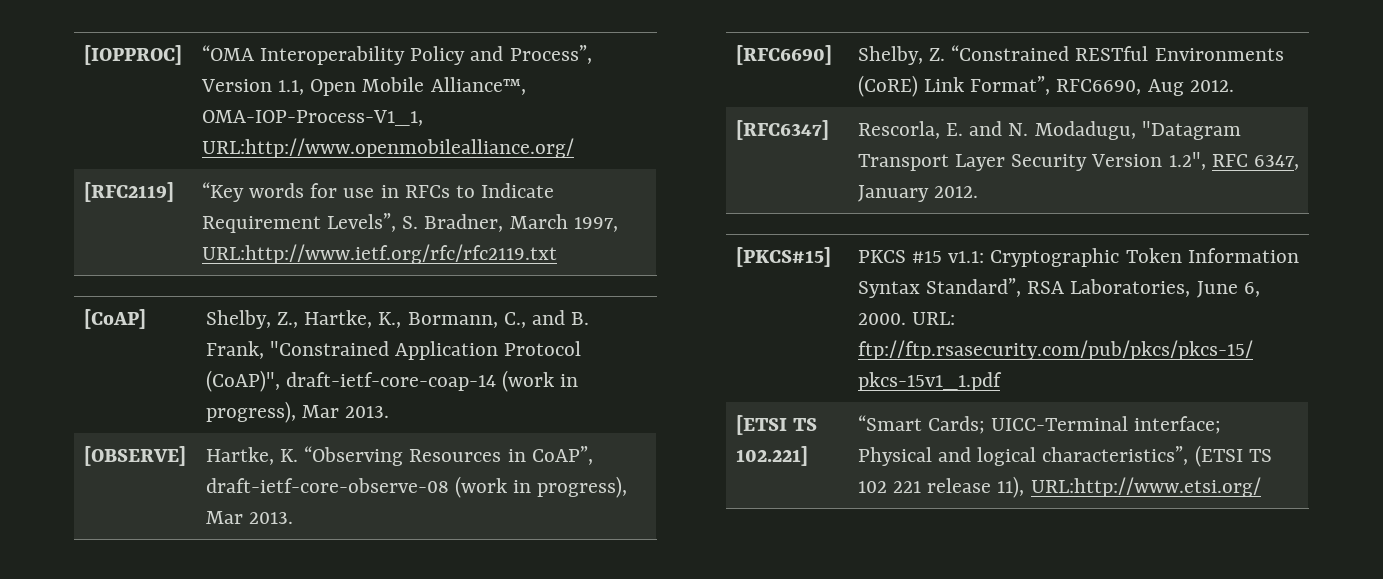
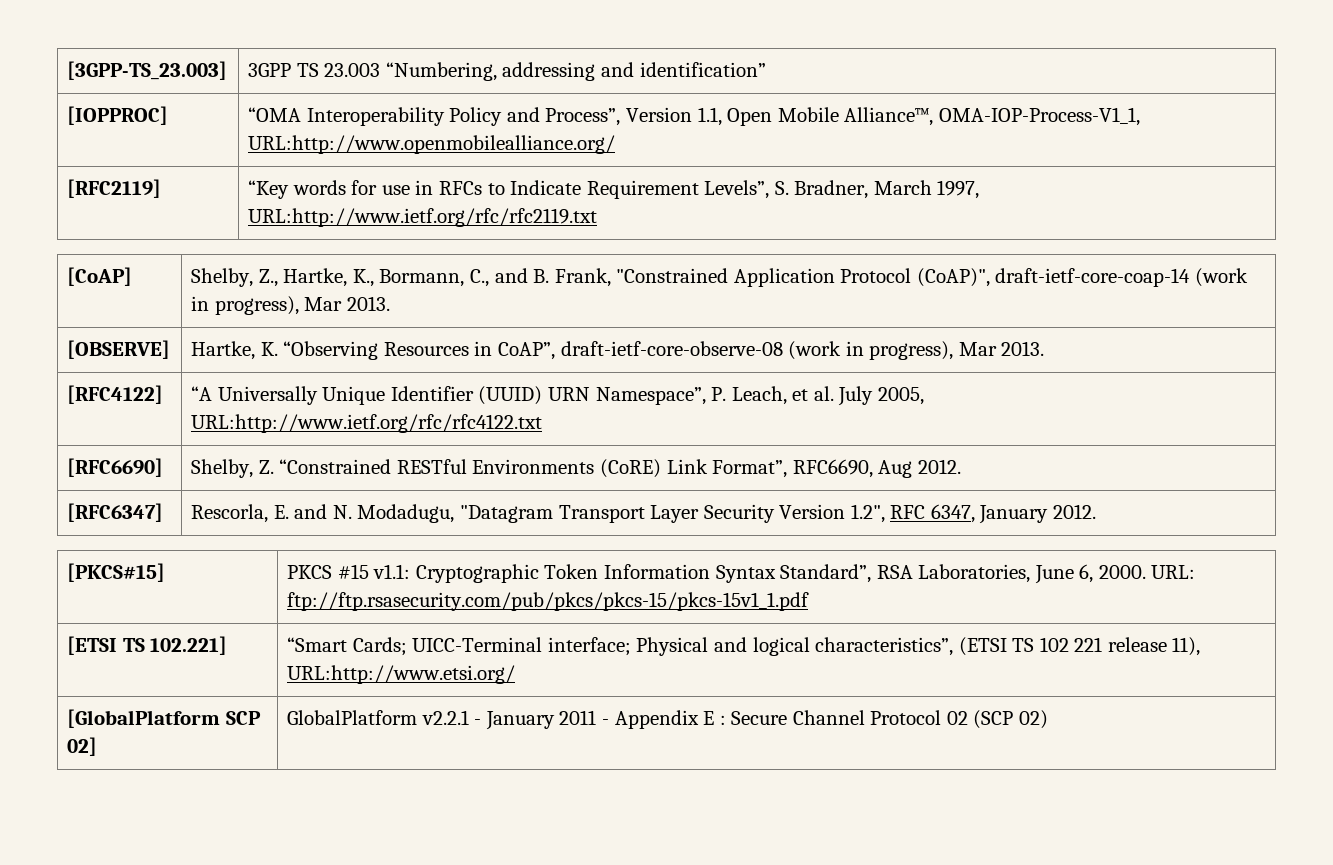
(83, 55) none -> [67,61,228,80] [248,62,766,81] [3GPP-TS_23.003] | 3GPP TS 23.003 “Numbering, addressing and identification” //
(293, 518) none -> [67,385,164,404] [191,386,924,406] [191,414,543,433] // [RFC4122] | “A Universally Unique Identifier (UUID) URN Namespace”, P. Leach, et al. July 2005, URL:http://www.ietf.org/rfc/rfc4122.txt
(1261, 487) none -> [67,709,261,728] [67,737,98,756] [287,710,1048,730] // [GlobalPlatform SCP 02] | GlobalPlatform v2.2.1 - January 2011 - Appendix E : Secure Channel Protocol 02 (SCP 02)

